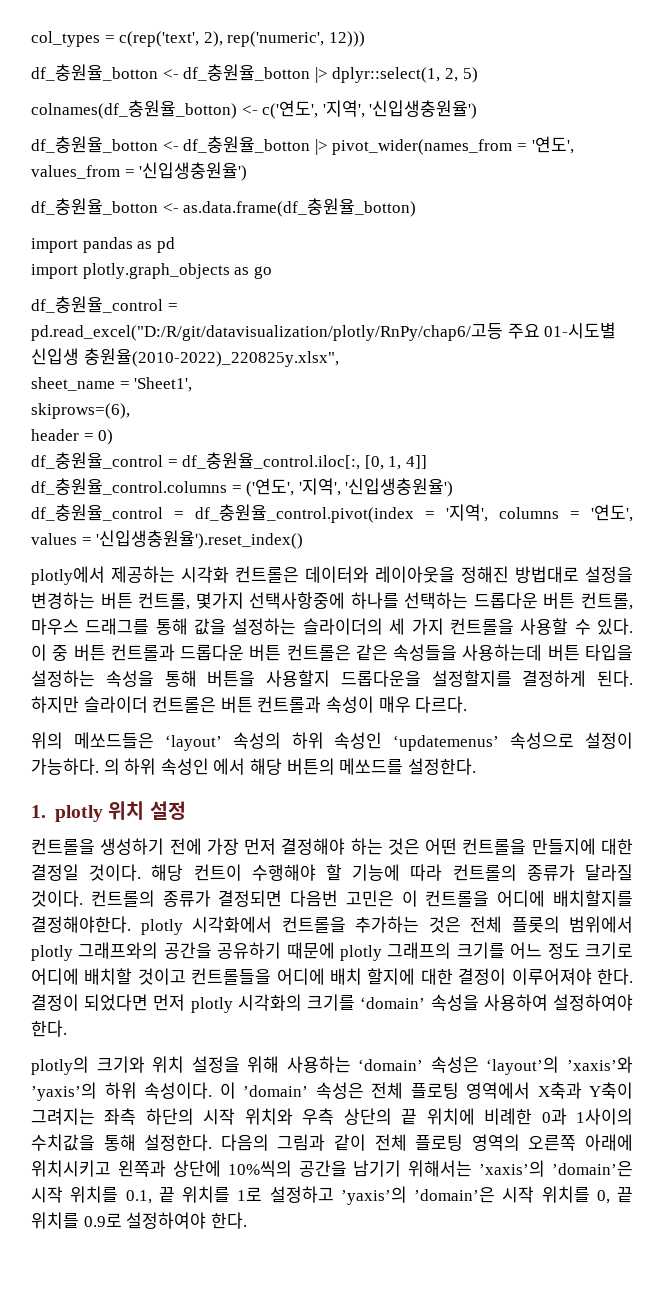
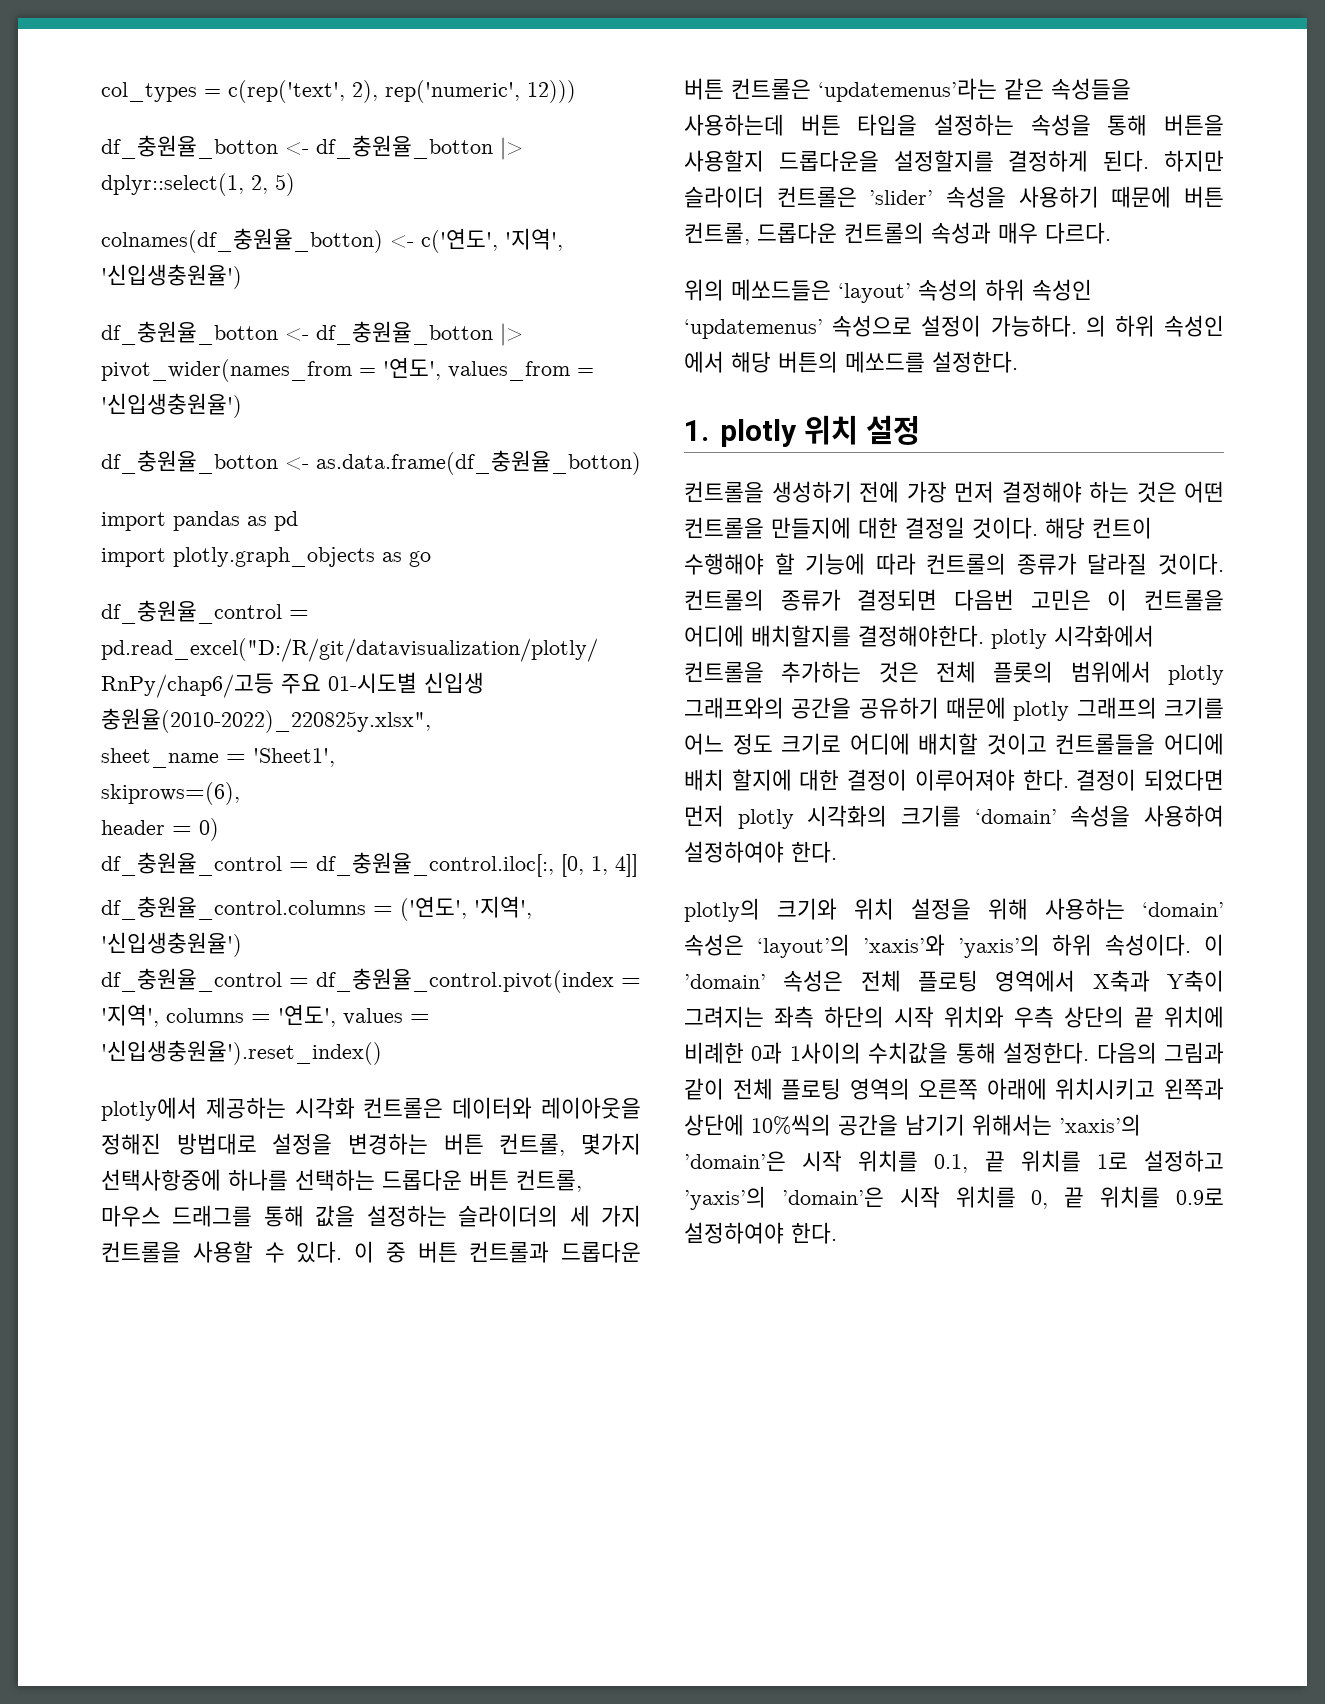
(351, 652) none -> [818,78,997,102] ‘updatemenus’라는
[220,696,374,713] 버튼 컨트롤과 속성이 -> [869,186,1224,208] [684,222,991,245] ’slider’ 속성을 사용하기 때문에 버튼 컨트롤, 드롭다운 컨트롤의 속성과

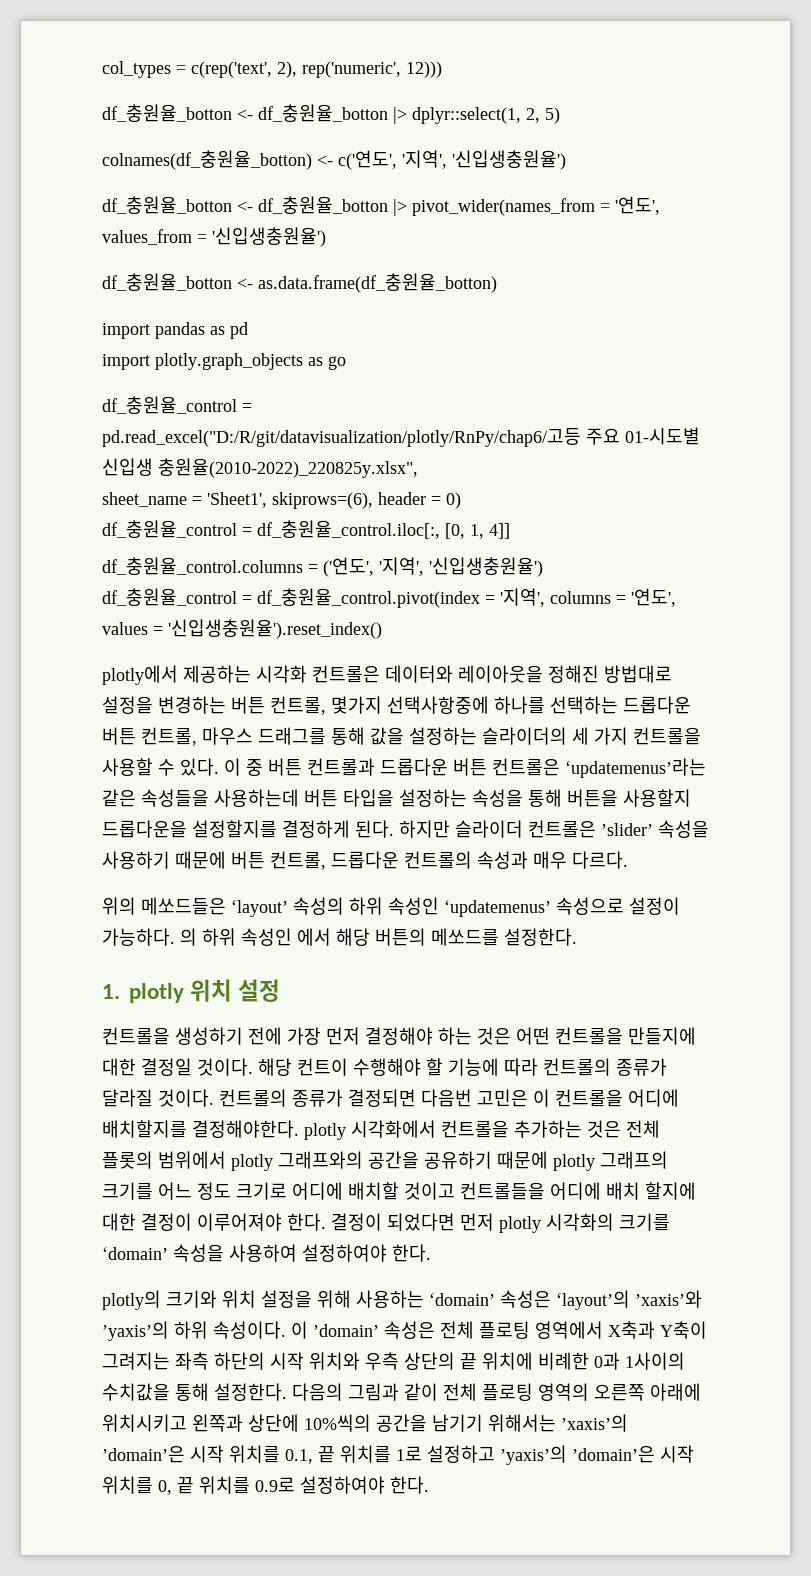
(335, 757) // -> (267, 500) none
(240, 793) // -> (373, 500) none

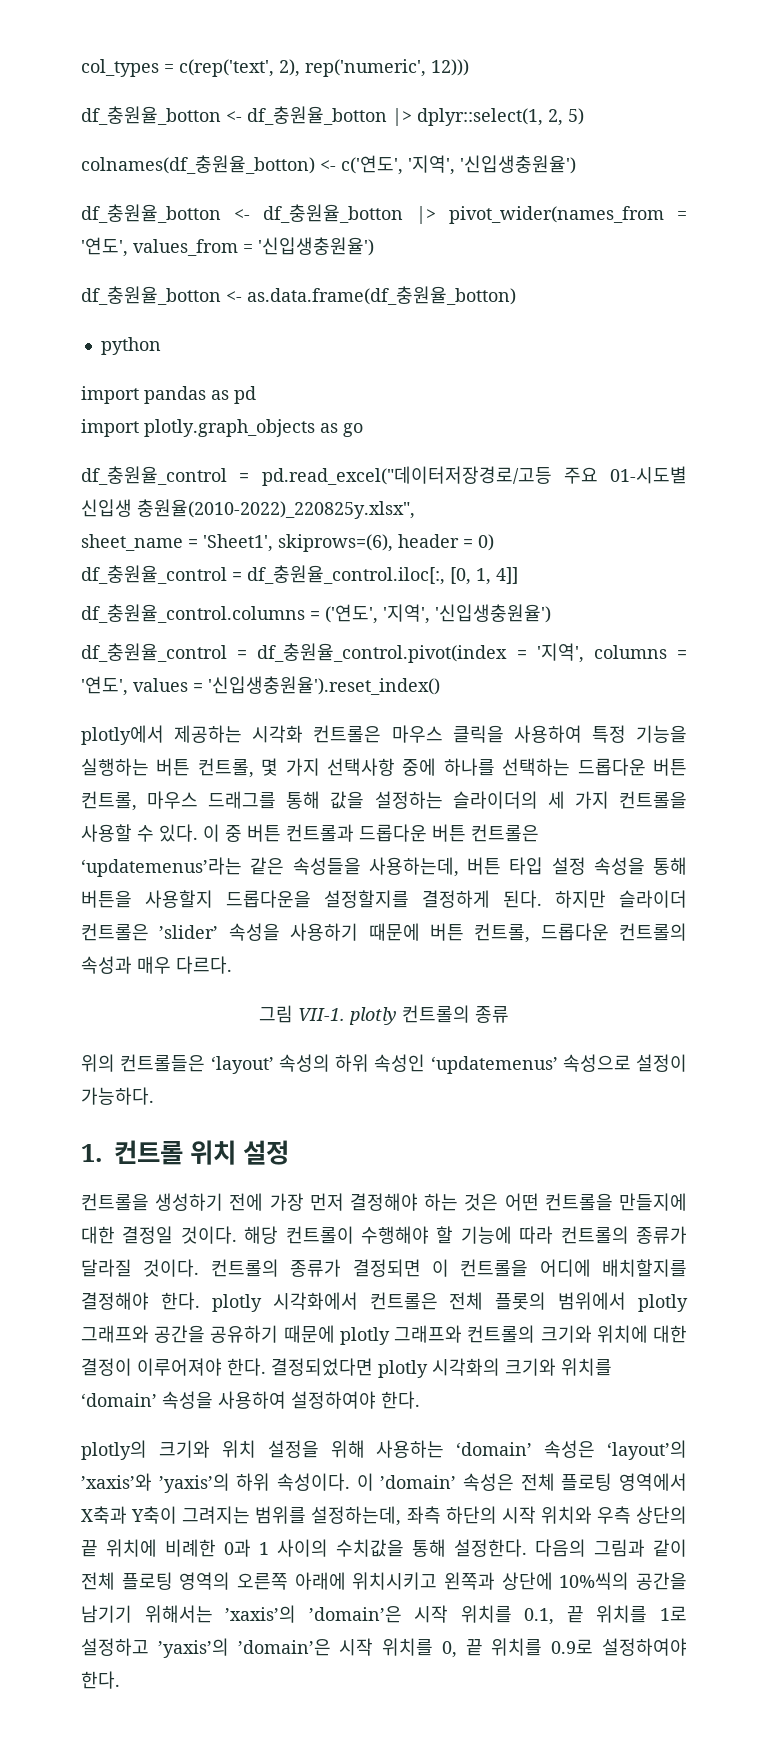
(497, 283) none -> [100,337,161,355] // python
[102,428,581,447] pd.read_excel("D:/R/git/datavisualization/plotly/RnPy/chap6/고등 -> [261,466,552,486] pd.read_excel("데이터저장경로/고등
[385,665,672,683] [102,696,489,715] 데이터와 레이아웃을 정해진 방법대로 설정을 변경하는 버튼 컨트롤, 몇가지 선택사항중에 -> [391,725,687,743] [81,758,437,778] 마우스 클릭을 사용하여 특정 기능을 실행하는 버튼 컨트롤, 몇 가지 선택사항 중에
[214,789,467,807] 사용하는데 버튼 타입을 설정하는 -> [368,857,586,877] 사용하는데, 버튼 타입 설정
(628, 860) none -> [259,1005,509,1025] // 그림 VII-1. plotly 컨트롤의 종류
[141,897,226,915] 메쏘드들은 -> [120,1054,206,1072] 컨트롤들은
[180,928,577,946] 의 하위 속성인 에서 해당 버튼의 메쏘드를 설정한다. -> (154, 1096) none
[129,983,184,1003] plotly -> [113,1140,183,1165] 컨트롤
[297,1058,348,1076] 컨트이 -> [285,1226,354,1244] 컨트롤이
[421,1089,528,1107] 다음번 고민은 -> (421, 1268) none
[192,1120,621,1140] 결정해야한다. plotly 시각화에서 컨트롤을 추가하는 것은 -> [81,1292,438,1312] 결정해야 한다. plotly 시각화에서 컨트롤은
[278,1151,363,1169] 그래프와의 -> [81,1325,149,1343] 그래프와
[600,1151,668,1169] [102,1182,696,1200] [102,1213,670,1233] 그래프의 크기를 어느 정도 크기로 어디에 배치할 것이고 컨트롤들을 어디에 배치 할지에 대한 결정이 이루어져야 한다. 결정이 되었다면 먼저 plotly 시각화의 크기를 -> [394,1325,687,1343] [81,1358,612,1378] 그래프와 컨트롤의 크기와 위치에 대한 결정이 이루어져야 한다. 결정되었다면 plotly 시각화의 크기와 위치를
(170, 1361) none -> [255,1506,402,1526] 범위를 설정하는데,
[625,1352,685,1370] 1사이의 -> [259,1539,328,1557] 1 사이의

